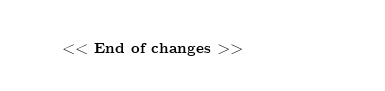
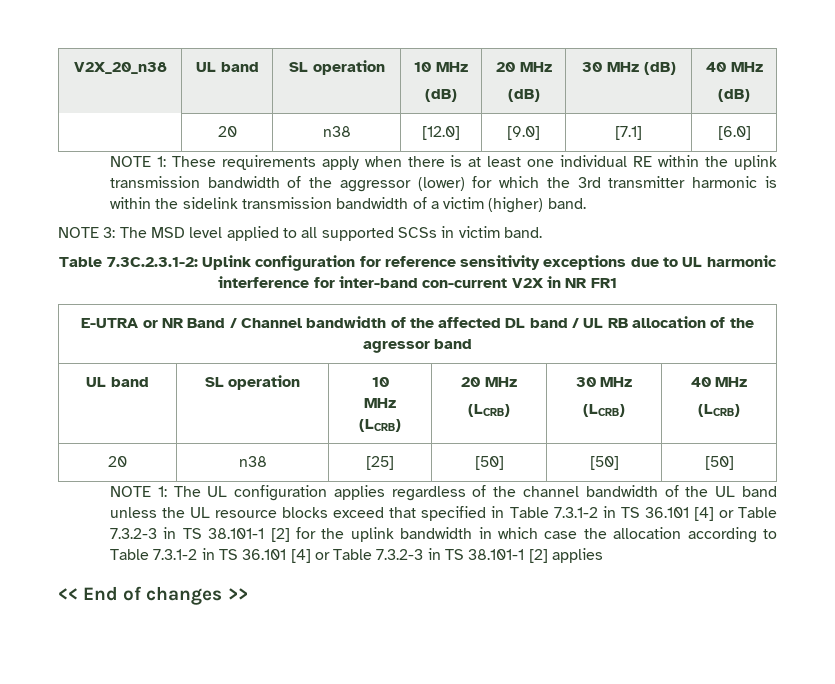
(62, 49) none -> [73,62,167,74] [195,62,259,72] [288,60,385,75] [414,62,468,72] [425,89,457,102] [495,62,552,72] [507,89,540,102] [581,62,676,75] [705,62,763,72] [718,89,750,102] [217,126,237,137] [322,126,351,137] [422,126,460,140] [507,126,540,140] [615,126,642,140] [717,126,751,140] [109,155,778,170] [109,176,778,192] [109,197,586,213] [58,226,542,241] [59,255,777,271] [218,276,617,288] [81,316,754,328] [362,339,473,353] [86,377,149,387] [204,375,301,390] [371,377,389,387] [364,398,396,408] [359,419,401,432] [461,377,517,387] [468,404,510,417] [575,377,633,387] [583,404,625,417] [690,377,748,387] [698,404,740,417] [108,456,127,467] [238,456,267,467] [366,456,394,470] [474,456,504,470] [589,456,619,470] [704,456,734,470] [109,485,778,501] [109,506,777,521] [109,527,777,543] [109,548,604,563] V2X_20_n38 | UL band | SL operation | 10 MHz // (dB) | 20 MHz // (dB) | 30 MHz (dB) | 40 MHz // (dB) // | 20 | n38 | [12.0] | [9.0] | [7.1] | [6.0] // NOTE 1: These requirements apply when there is at least one individual RE within the uplink transmission bandwidth of the aggressor (lower) for which the 3rd transmitter harmonic is within the sidelink transmission bandwidth of a victim (higher) band. // NOTE 3: The MSD level applied to all supported SCSs in victim band. // Table 7.3C.2.3.1-2: Uplink configuration for reference sensitivity exceptions due to UL harmonic interference for inter-band con-current V2X in NR FR1 // E-UTRA or NR Band / Channel bandwidth of the affected DL band / UL RB allocation of the agressor band // UL band | SL operation | 10 // MHz // (LCRB) | 20 MHz // (LCRB) | 30 MHz // (LCRB) | 40 MHz // (LCRB) // 20 | n38 | [25] | [50] | [50] | [50] // NOTE 1: The UL configuration applies regardless of the channel bandwidth of the UL band unless the UL resource blocks exceed that specified in Table 7.3.1-2 in TS 36.101 [4] or Table 7.3.2-3 in TS 38.101-1 [2] for the uplink bandwidth in which case the allocation according to Table 7.3.1-2 in TS 36.101 [4] or Table 7.3.2-3 in TS 38.101-1 [2] applies //

